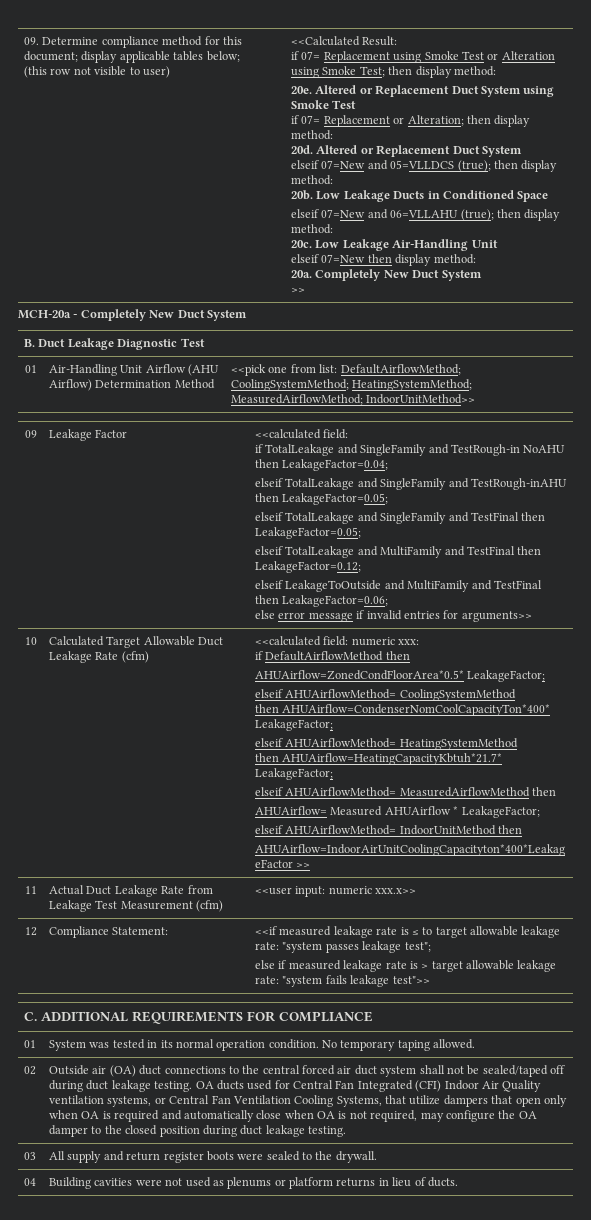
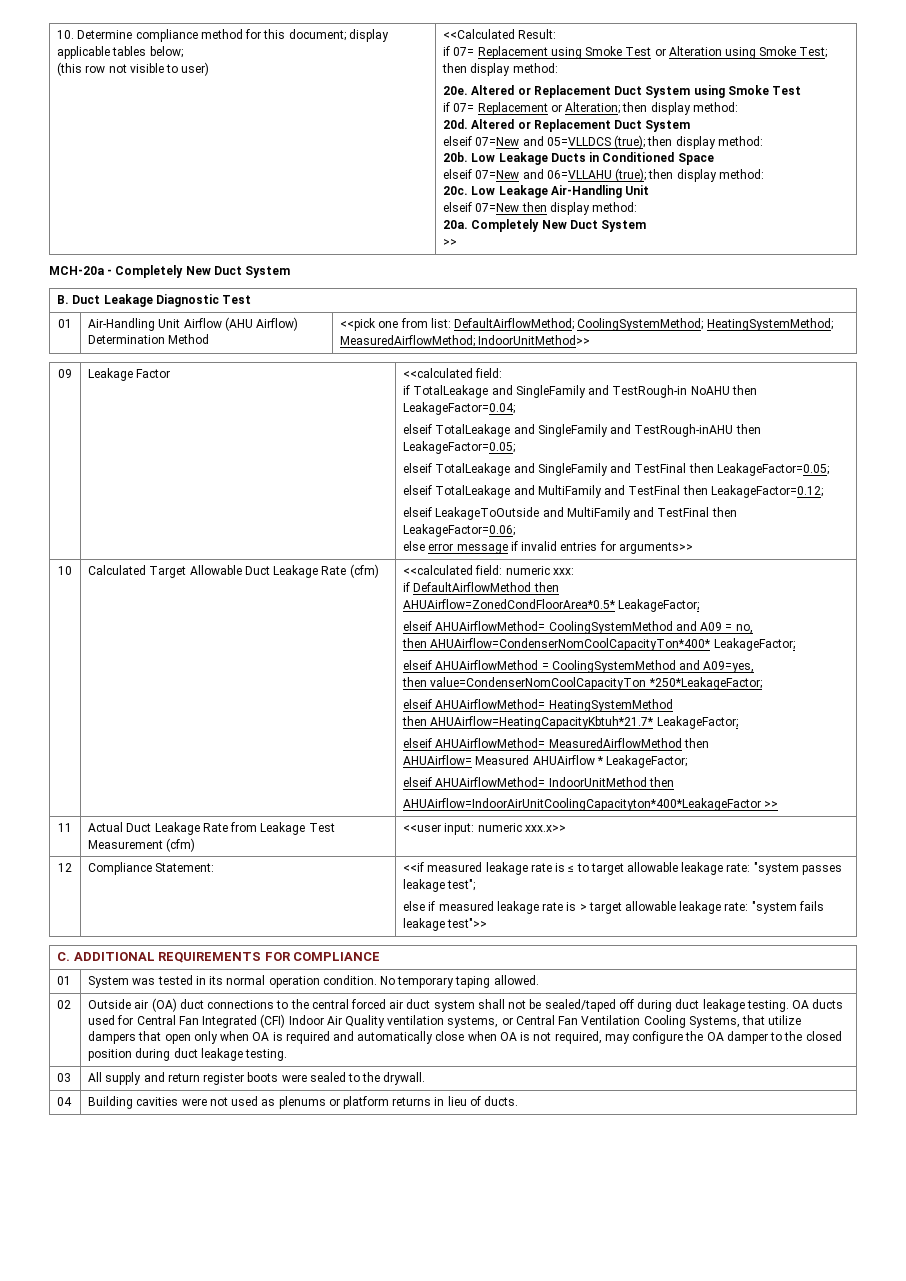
[24,37,40,45] 09. -> [57,30,75,39] 10.
(516, 695) none -> [675,621,753,634] and A09 = no,
(334, 725) none -> [403,660,755,673] [402,677,762,690] // elseif AHUAirflowMethod = CoolingSystemMethod and A09=yes, // then value=CondenserNomCoolCapacityTon *250*LeakageFactor;

